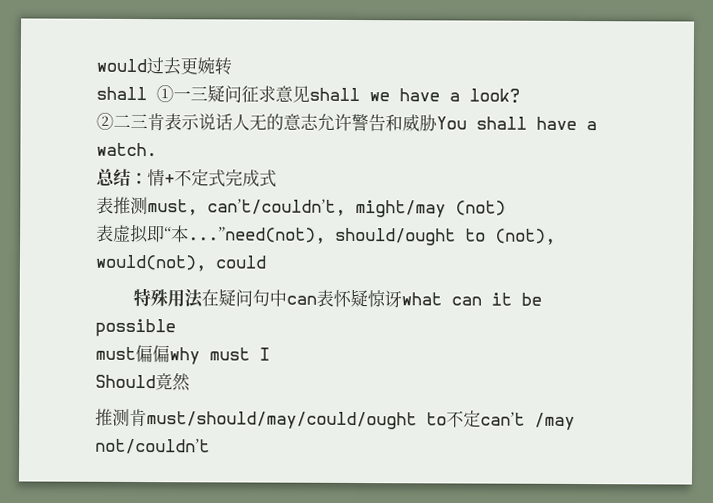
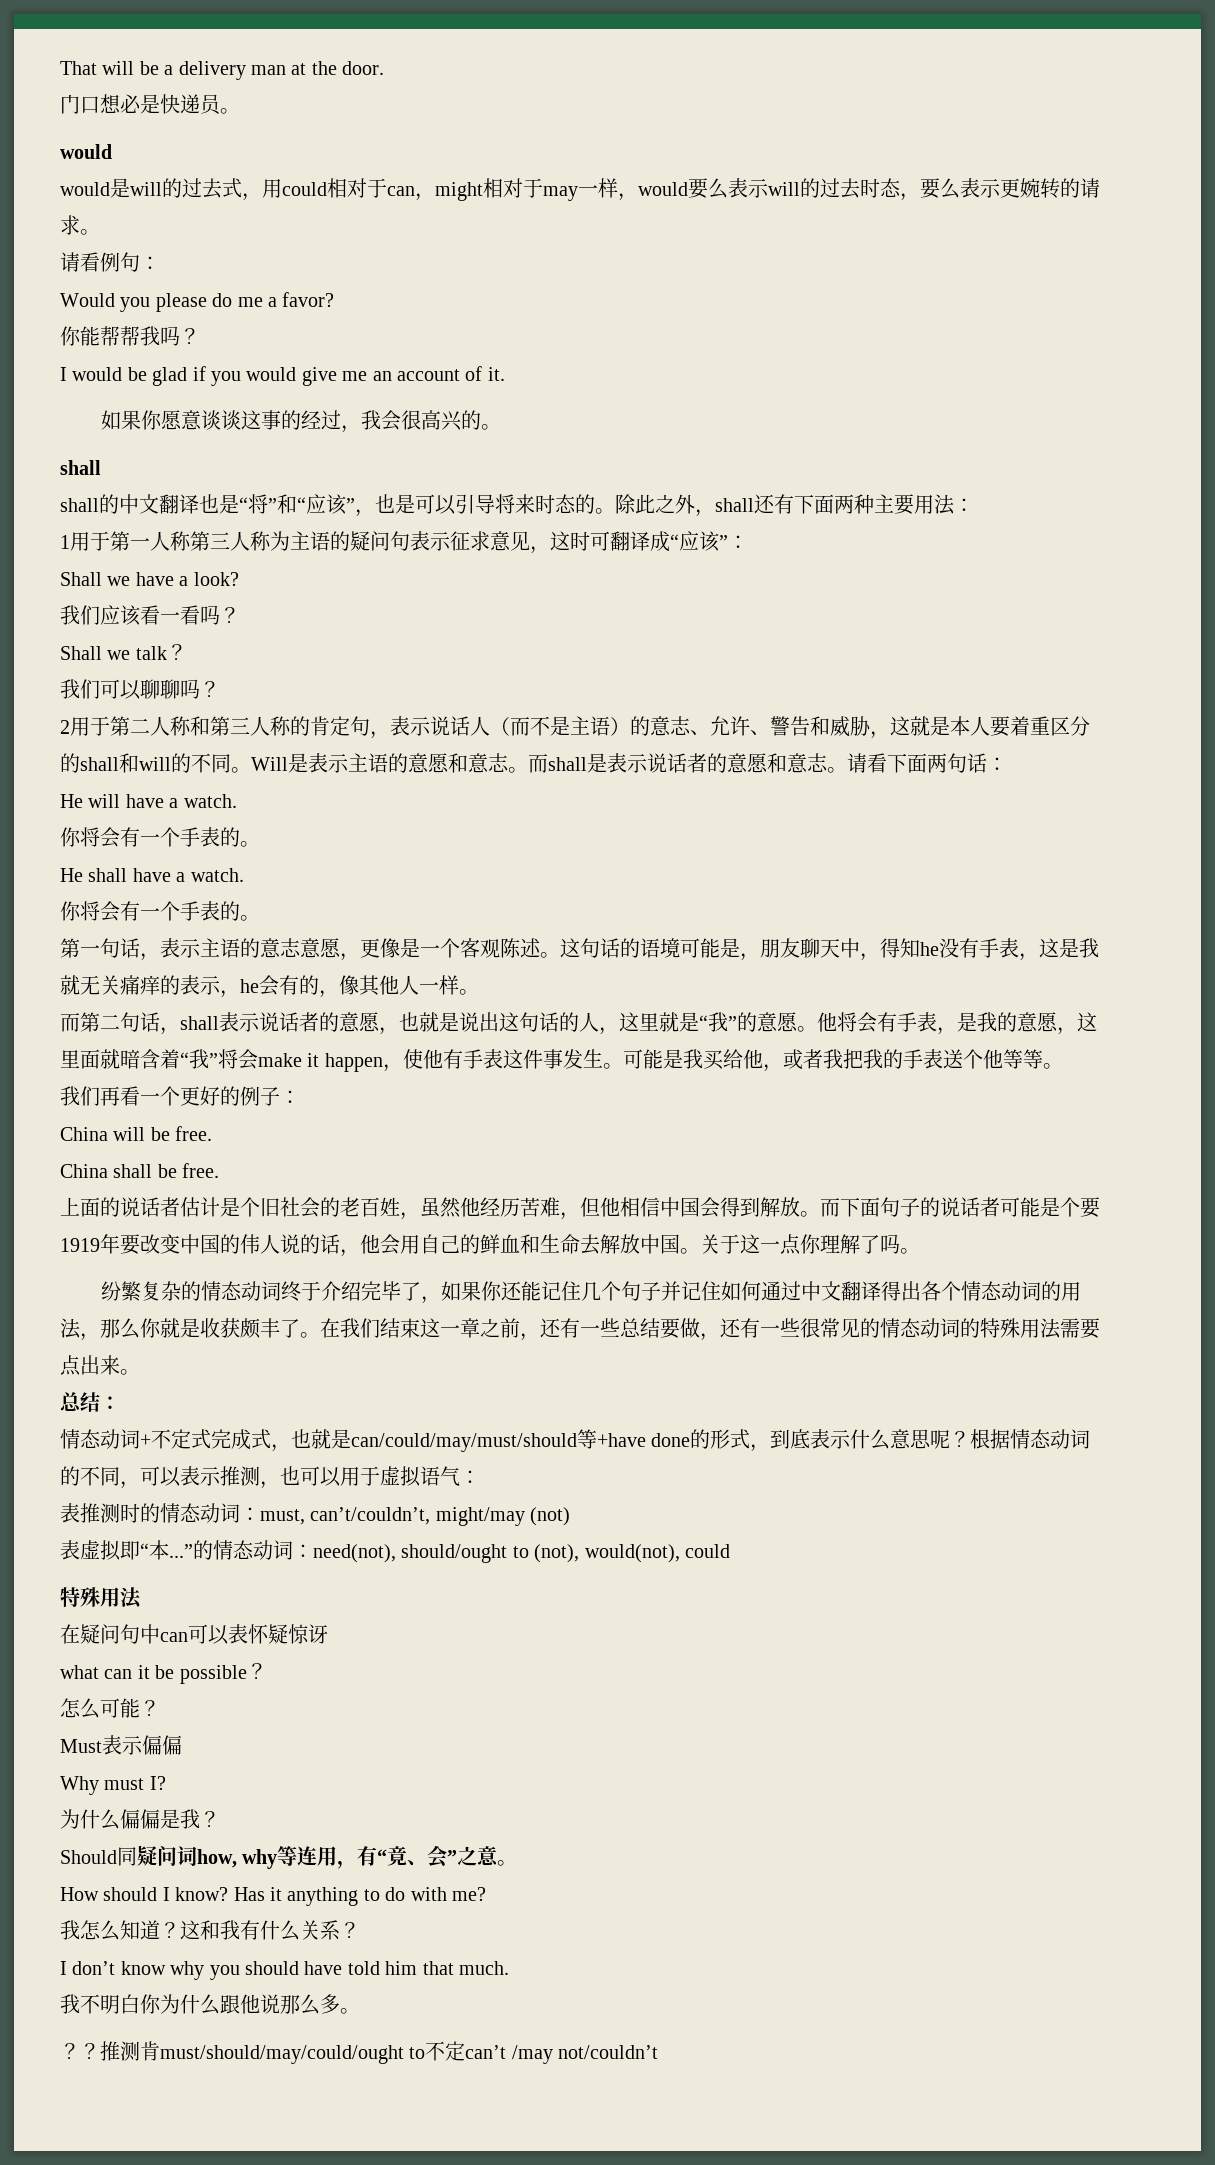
[96,57,232,76] [96,84,520,104] [96,112,597,133] [96,142,157,157] would过去更婉转 // shall ①一三疑问征求意见shall we have a look? // ②二三肯表示说话人无的意志允许警告和威胁You shall have a watch. -> [60,61,385,80] [60,94,240,115] [60,144,112,159] [60,178,1100,201] [60,215,100,235] [60,252,160,272] [60,292,335,312] [60,326,200,346] [60,366,505,386] [100,410,501,433] [60,460,101,475] [60,494,974,517] [60,531,748,554] [60,572,239,586] [60,605,240,626] [60,644,187,661] [60,679,220,700] [60,716,1090,739] [60,753,1007,773] [60,794,237,808] [60,827,260,848] [60,868,244,882] [60,901,260,922] [60,938,1099,961] [60,975,479,998] [60,1012,1097,1035] [60,1049,1063,1072] [60,1086,300,1106] [60,1126,213,1141] [60,1163,220,1178] [60,1197,1100,1220] [60,1234,920,1257] [100,1281,1081,1304] [60,1318,1100,1341] [60,1355,140,1376] That will be a delivery man at the door. // 门口想必是快递员。 // would // would是will的过去式，用could相对于can，might相对于may一样，would要么表示will的过去时态，要么表示更婉转的请求。 // 请看例句： // Would you please do me a favor? // 你能帮帮我吗？ // I would be glad if you would give me an account of it. // 如果你愿意谈谈这事的经过，我会很高兴的。 // shall // shall的中文翻译也是“将”和“应该”，也是可以引导将来时态的。除此之外，shall还有下面两种主要用法： // 1用于第一人称第三人称为主语的疑问句表示征求意见，这时可翻译成“应该”： // Shall we have a look? // 我们应该看一看吗？ // Shall we talk？ // 我们可以聊聊吗？ // 2用于第二人称和第三人称的肯定句，表示说话人（而不是主语）的意志、允许、警告和威胁，这就是本人要着重区分的shall和will的不同。Will是表示主语的意愿和意志。而shall是表示说话者的意愿和意志。请看下面两句话： // He will have a watch. // 你将会有一个手表的。 // He shall have a watch. // 你将会有一个手表的。 // 第一句话，表示主语的意志意愿，更像是一个客观陈述。这句话的语境可能是，朋友聊天中，得知he没有手表，这是我就无关痛痒的表示，he会有的，像其他人一样。 // 而第二句话，shall表示说话者的意愿，也就是说出这句话的人，这里就是“我”的意愿。他将会有手表，是我的意愿，这里面就暗含着“我”将会make it happen，使他有手表这件事发生。可能是我买给他，或者我把我的手表送个他等等。 // 我们再看一个更好的例子： // China will be free. // China shall be free. // 上面的说话者估计是个旧社会的老百姓，虽然他经历苦难，但他相信中国会得到解放。而下面句子的说话者可能是个要1919年要改变中国的伟人说的话，他会用自己的鲜血和生命去解放中国。关于这一点你理解了吗。 // 纷繁复杂的情态动词终于介绍完毕了，如果你还能记住几个句子并记住如何通过中文翻译得出各个情态动词的用法，那么你就是收获颇丰了。在我们结束这一章之前，还有一些总结要做，还有一些很常见的情态动词的特殊用法需要点出来。
[147,169,165,187] 情 -> [60,1429,140,1449] // 情态动词
[96,196,148,215] // 表推测 -> [271,1429,1091,1452] [60,1466,480,1489] [60,1503,260,1523] ，也就是can/could/may/must/should等+have done的形式，到底表示什么意思呢？根据情态动词的不同，可以表示推测，也可以用于虚拟语气： // 表推测时的情态动词：
[188,226,326,244] ...”need(not), -> [169,1540,396,1563] ...”的情态动词：need(not),
(205, 299) none -> (142, 1598) //
(318, 300) none -> [188,1624,229,1645] 可以
(403, 299) none -> (328, 1634) //
[95,344,270,365] [95,373,191,392] // must偏偏why must I // Should竟然 // -> [246,1663,267,1680] [60,1698,160,1719] [60,1735,182,1755] [60,1776,166,1795] [60,1809,220,1830] [60,1845,518,1869] [60,1887,486,1906] [60,1920,360,1941] [60,1961,509,1980] [60,1994,360,2015] [60,2043,100,2060] ？ // 怎么可能？ // Must表示偏偏 // Why must I? // 为什么偏偏是我？ // Should同疑问词how, why等连用，有“竟、会”之意。 // How should I know? Has it anything to do with me? // 我怎么知道？这和我有什么关系？ // I don’t know why you should have told him that much. // 我不明白你为什么跟他说那么多。 // ？？

